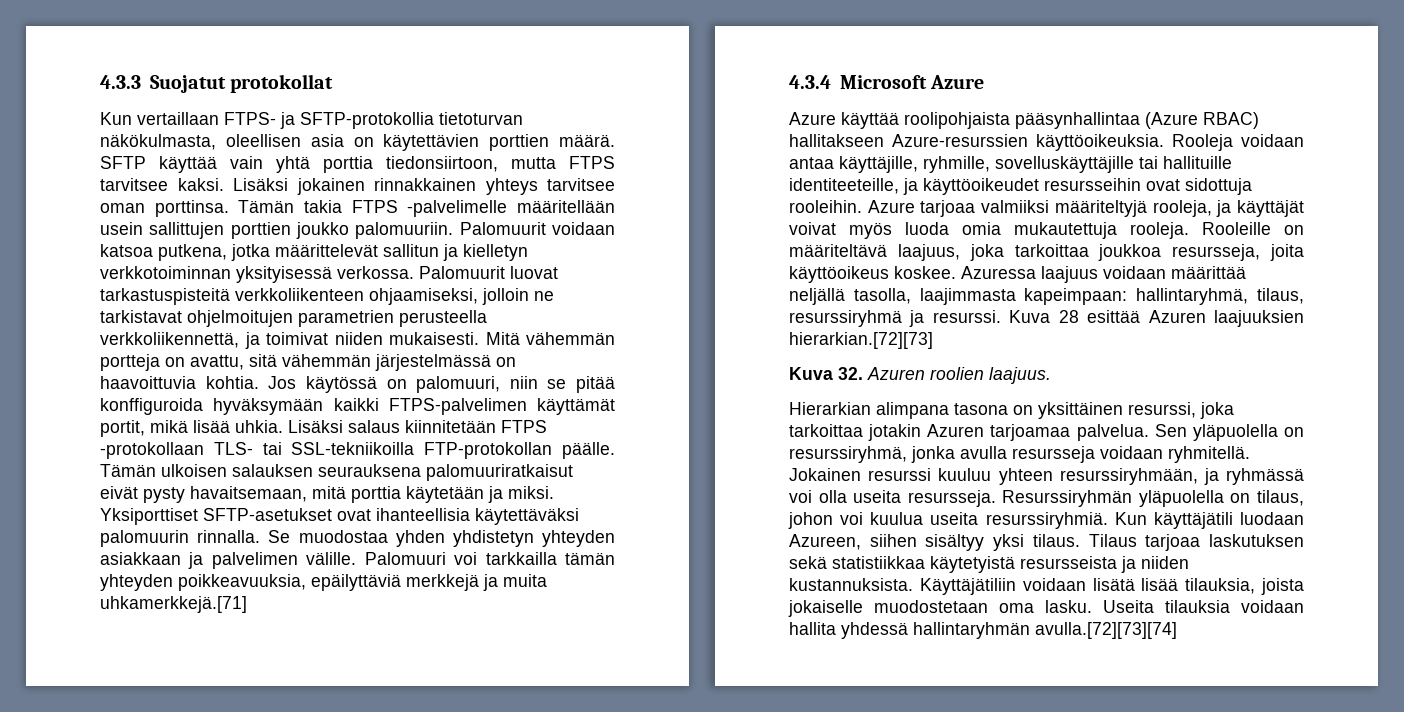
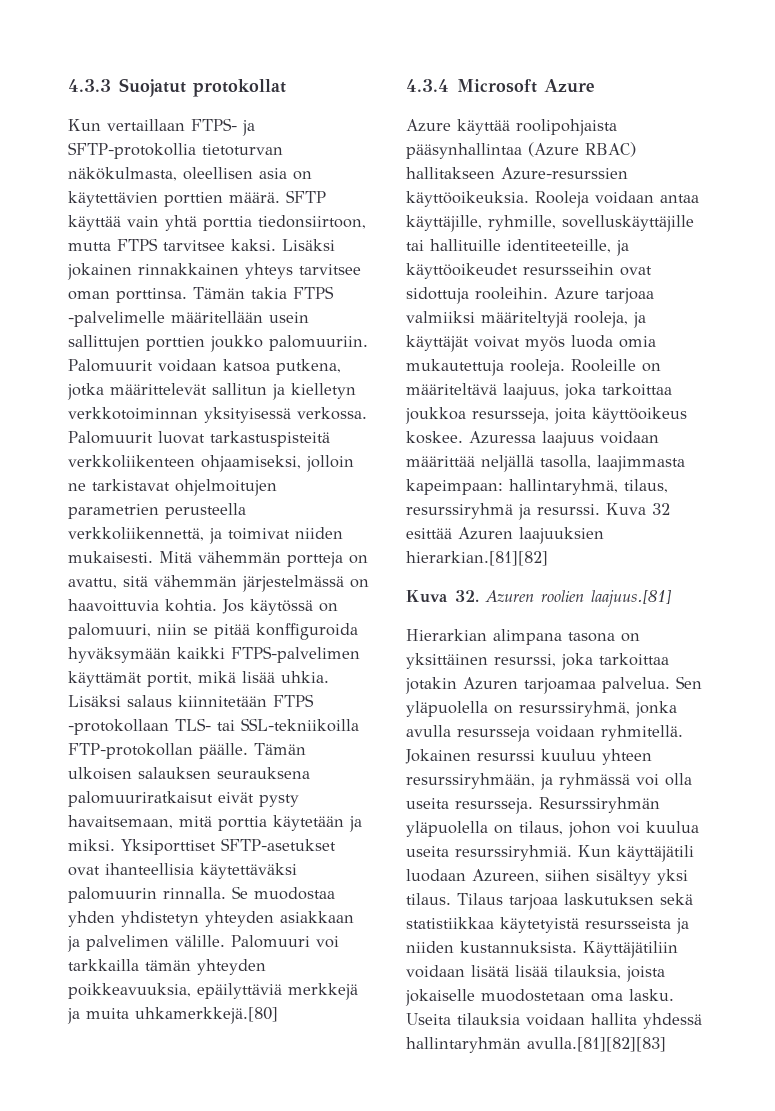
[100,596,247,613] uhkamerkkejä.[71] -> [135,1007,278,1024] uhkamerkkejä.[80]
[1058,310,1079,323] 28 -> [652,503,670,515] 32
[789,332,933,349] hierarkian.[72][73] -> [406,551,548,566] hierarkian.[81][82]
[989,367,1051,384] laajuus. -> [591,589,672,607] laajuus.[81]
[1035,622,1177,639] avulla.[72][73][74] -> [527,1037,666,1052] avulla.[81][82][83]

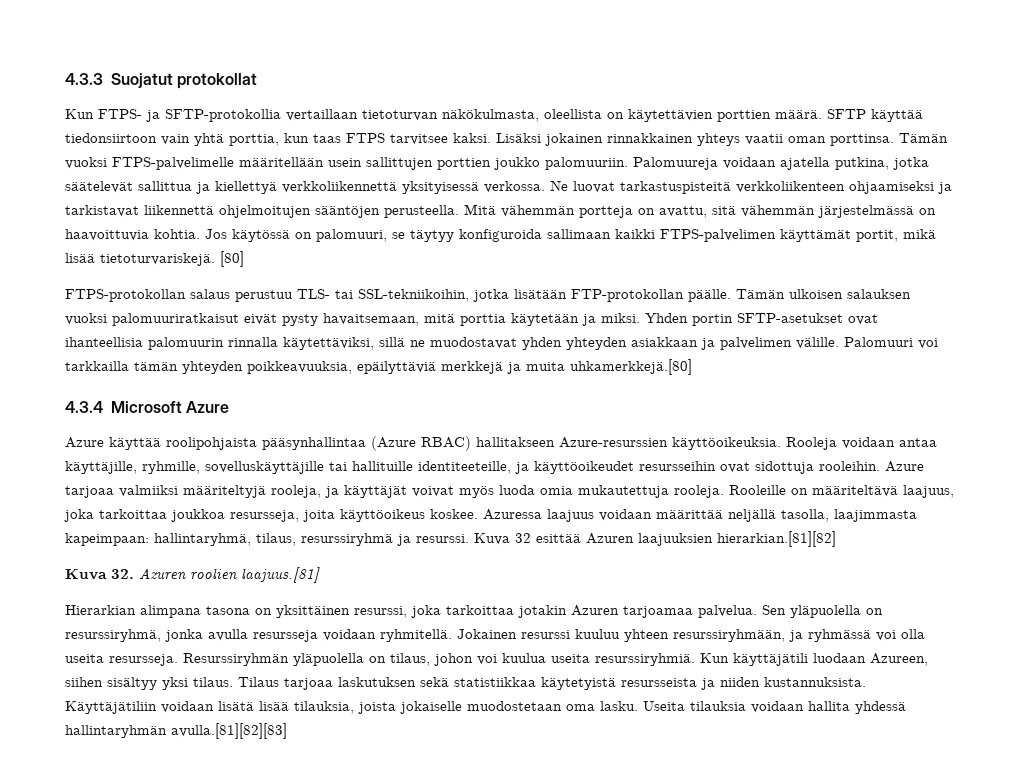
[107,119,185,131] vertaillaan -> (94, 114) none
(196, 150) none -> [286,109,358,121] vertaillaan
[183,167,287,180] oleellisen asia -> [544,109,602,119] oleellista
(121, 223) none -> [65,133,157,143] tiedonsiirtoon
[203,215,366,231] [68,242,111,251] porttia tiedonsiirtoon, mutta -> [229,133,341,146] porttia, kun taas
[299,264,361,275] tarvitsee -> [745,134,783,145] vaatii
[251,286,334,299] [68,311,165,327] takia FTPS -palvelimelle -> [65,157,234,170] vuoksi FTPS-palvelimelle
[68,359,341,375] [67,383,356,400] [68,407,198,420] Palomuurit voidaan katsoa putkena, jotka määrittelevät sallitun ja kielletyn verkkotoiminnan -> [633,157,929,170] [65,181,397,194] Palomuureja voidaan ajatella putkina, jotka säätelevät sallittua ja kiellettyä verkkoliikennettä
[68,431,153,444] Palomuurit -> [550,180,568,191] Ne
[201,455,354,472] [68,479,277,496] [68,503,246,519] [68,527,343,544] [68,551,153,563] ohjaamiseksi, jolloin ne tarkistavat ohjelmoitujen parametrien perusteella verkkoliikennettä, ja toimivat niiden mukaisesti. -> [849,181,952,194] [65,205,459,218] ohjaamiseksi ja tarkistavat liikennettä ohjelmoitujen sääntöjen perusteella.
[157,623,358,640] [68,647,171,663] niin se pitää konffiguroida hyväksymään -> [392,229,611,242] se täytyy konfiguroida sallimaan
[281,671,329,683] [68,694,314,707] [68,718,359,735] uhkia. Lisäksi salaus kiinnitetään FTPS -protokollaan TLS- tai SSL-tekniikoilla -> [100,251,244,267] [65,289,567,302] tietoturvariskejä. [80] // FTPS-protokollan salaus perustuu TLS- tai SSL-tekniikoihin, jotka lisätään
[217,767,310,779] seurauksena -> [65,313,107,325] vuoksi
[121,839,216,855] Yksiporttiset -> [645,313,733,326] Yhden portin
[200,863,297,879] [68,886,335,903] [68,911,199,927] käytettäväksi palomuurin rinnalla. Se muodostaa yhden yhdistetyn -> [148,337,562,350] palomuurin rinnalla käytettäviksi, sillä ne muodostavat yhden

